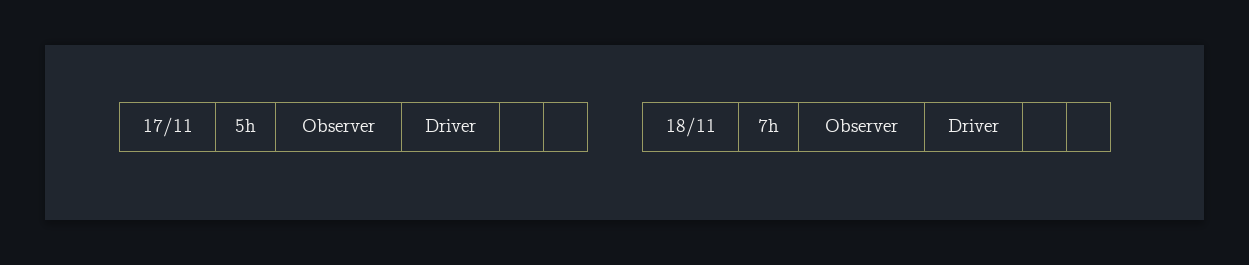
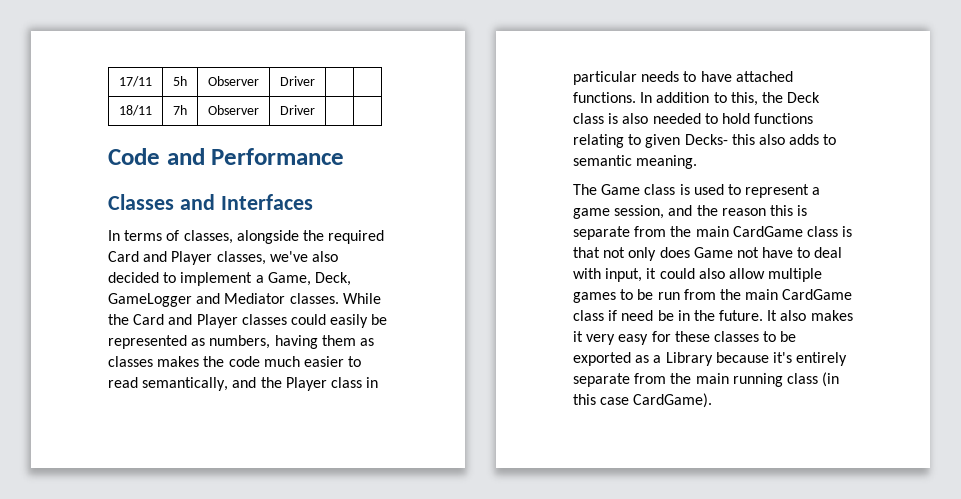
(999, 125) none -> [108,148,345,165] [108,194,313,210] [108,230,385,244] [108,251,338,265] [108,272,351,286] [108,293,381,307] [108,314,388,328] [108,335,374,349] [108,356,362,367] [108,377,379,391] [573,71,793,85] [573,92,821,106] [573,113,814,124] [573,134,837,148] [573,155,698,169] [573,184,821,198] [573,205,808,219] [573,226,853,240] [573,247,843,261] [573,268,823,282] [573,289,853,303] [573,310,853,321] [573,331,797,345] [573,352,848,366] [573,372,840,387] [573,393,713,408] // Code and Performance // Classes and Interfaces // In terms of classes, alongside the required Card and Player classes, we've also decided to implement a Game, Deck, GameLogger and Mediator classes. While the Card and Player classes could easily be represented as numbers, having them as classes makes the code much easier to read semantically, and the Player class in particular needs to have attached functions. In addition to this, the Deck class is also needed to hold functions relating to given Decks- this also adds to semantic meaning. // The Game class is used to represent a game session, and the reason this is separate from the main CardGame class is that not only does Game not have to deal with input, it could also allow multiple games to be run from the main CardGame class if need be in the future. It also makes it very easy for these classes to be exported as a Library because it's entirely separate from the main running class (in this case CardGame).

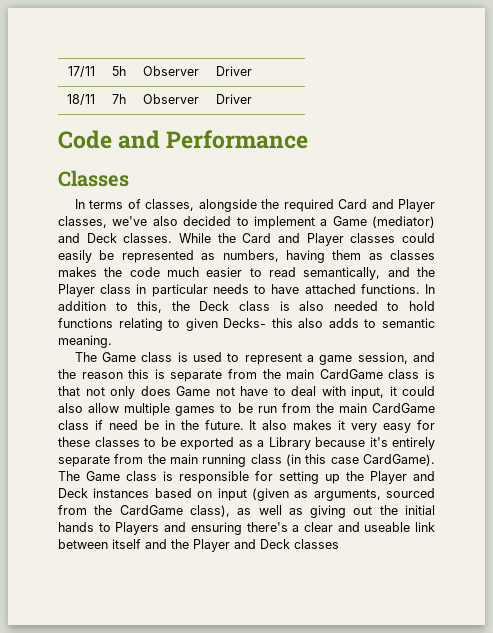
[179,194,313,210] and Interfaces -> (129, 178) none
[267,272,351,286] [108,293,286,307] Game, Deck, GameLogger and Mediator -> [332,216,435,228] [58,233,117,243] Game (mediator) and Deck
(713, 400) none -> [58,471,435,484] [58,488,435,501] [58,505,436,518] [58,522,435,535] [58,539,339,552] The Game class is responsible for setting up the Player and Deck instances based on input (given as arguments, sourced from the CardGame class), as well as giving out the initial hands to Players and ensuring there's a clear and useable link between itself and the Player and Deck classes

